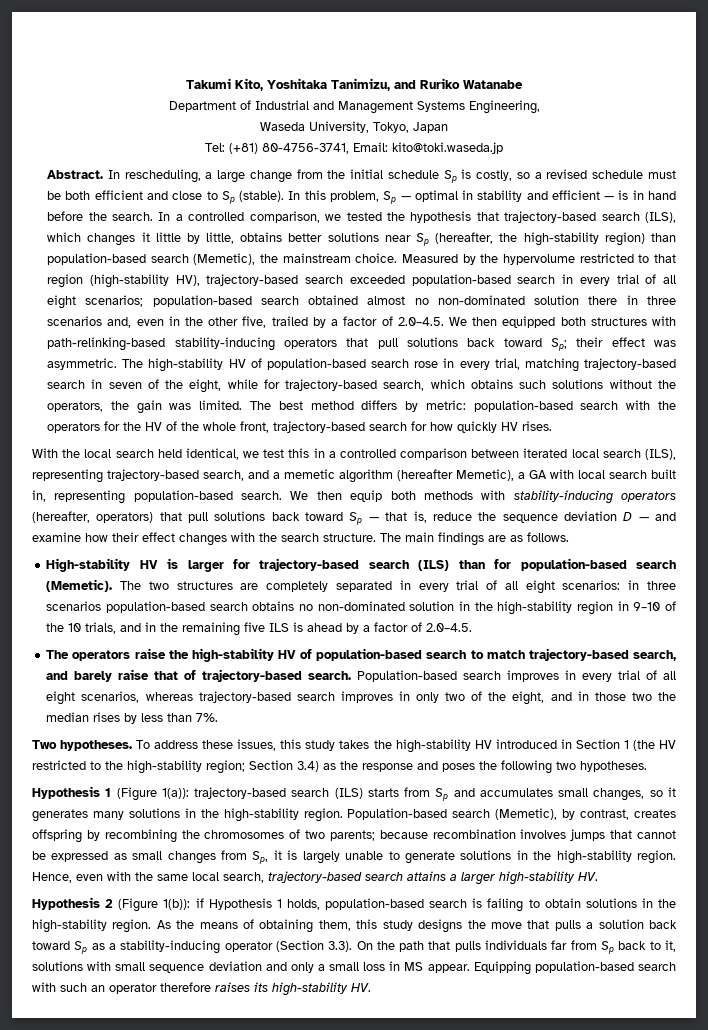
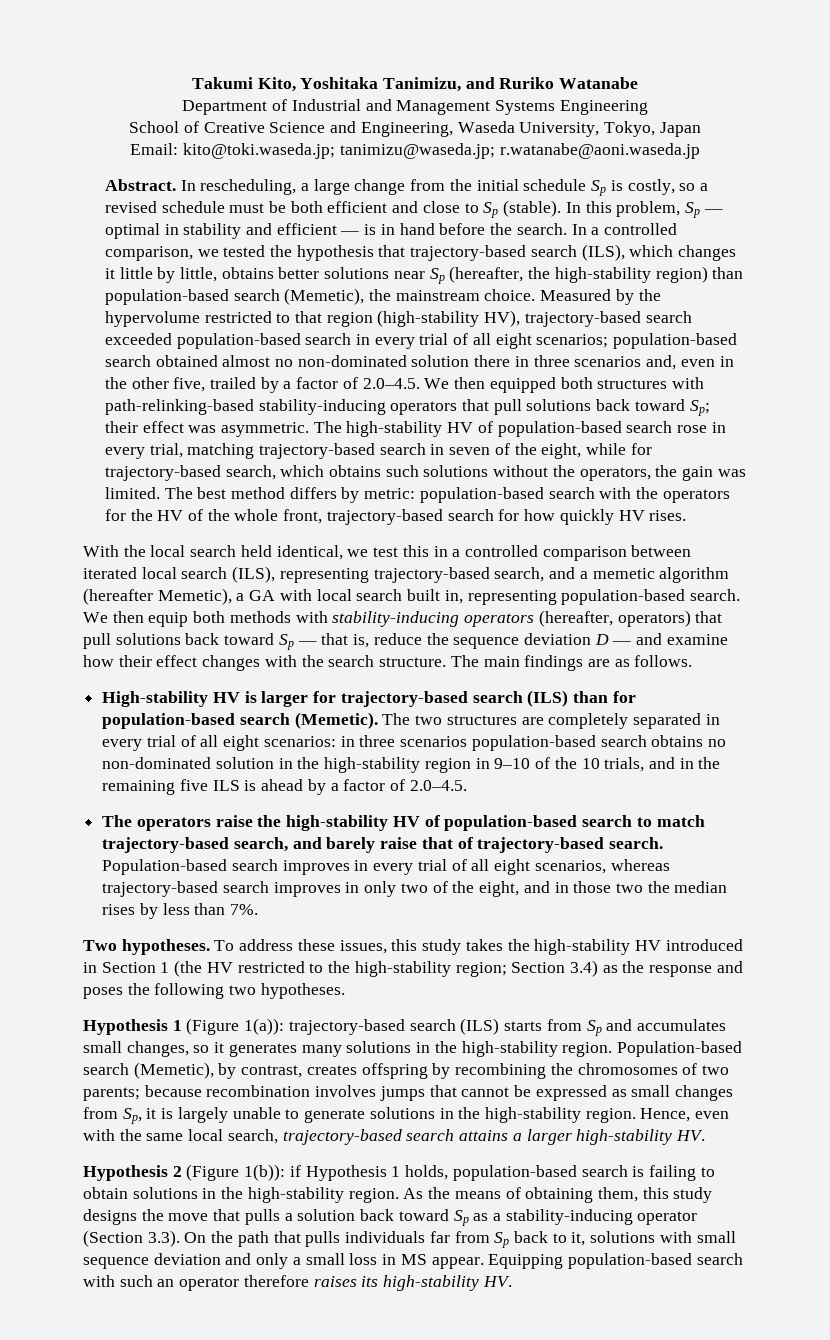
(465, 106) none -> [559,100,648,115] [129,121,357,133] Engineering // School of Creative Science and
(540, 107) // -> (453, 129) none
[205,142,503,154] Tel: (+81) 80-4756-3741, Email: kito@toki.waseda.jp -> [130,143,700,159] Email: kito@toki.waseda.jp; tanimizu@waseda.jp; r.watanabe@aoni.waseda.jp

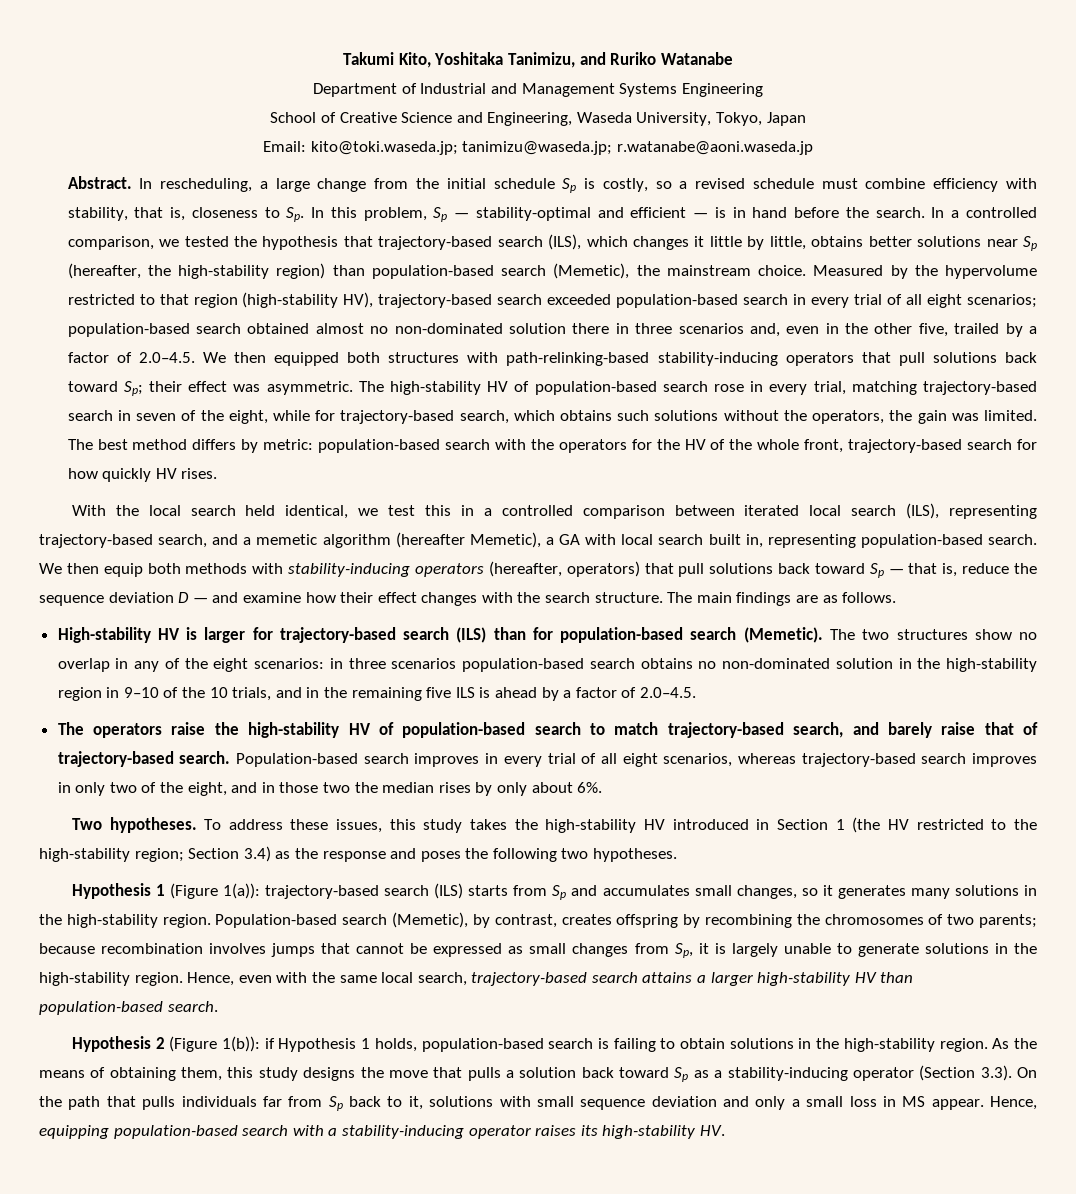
[269,200,562,218] be both efficient and close to Sp (stable). -> [865,178,1038,192] [67,207,305,222] combine efficiency with stability, that is, closeness to Sp.
[104,223,242,239] optimal in stability -> [475,207,591,221] stability-optimal
[521,713,720,729] [102,735,219,751] are completely separated in every trial of all -> [974,629,1037,640] [57,658,208,672] show no overlap in any of the
[162,903,259,915] less than 7%. -> [496,782,603,796] only about 6%.
[675,1130,705,1141] HV. -> [854,972,914,983] [39,1001,218,1015] HV than population-based search.
[488,1253,743,1269] [83,1275,309,1291] Equipping population-based search with such an operator therefore -> [990,1096,1037,1110] [39,1125,531,1139] Hence, equipping population-based search with a stability-inducing operator

